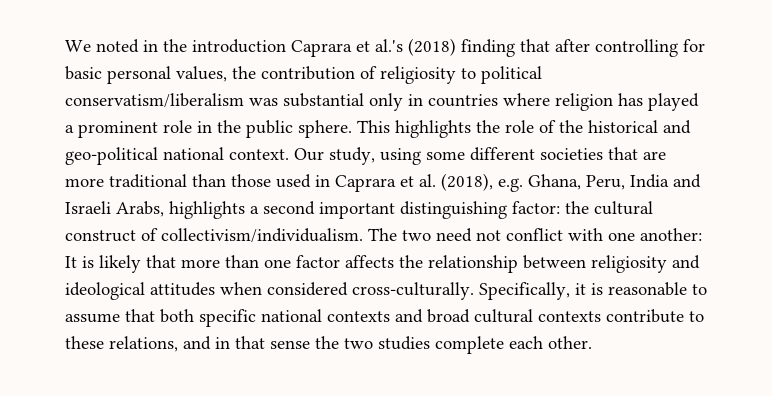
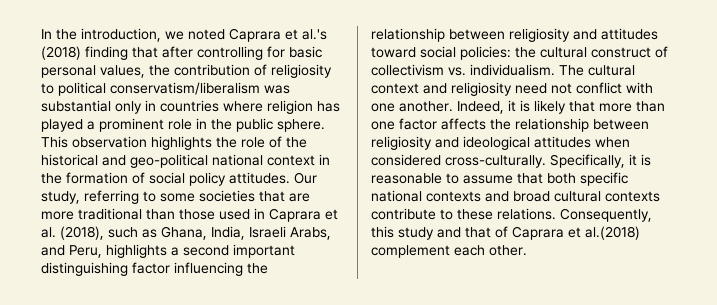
[65,39,286,53] We noted in the introduction -> [41,28,225,42] In the introduction, we noted
(390, 126) none -> [72,136,147,148] observation
[229,147,535,165] context. Our study, using some different -> [267,154,330,166] [41,172,317,186] [41,190,195,204] context in the formation of social policy attitudes. Our study, referring to some
[498,174,701,192] [65,201,164,217] e.g. Ghana, Peru, India and Israeli Arabs, -> [108,226,331,240] [41,245,102,258] such as Ghana, India, Israeli Arabs, and Peru,
[512,201,653,215] [65,228,431,243] factor: the cultural construct of collectivism/individualism. The two -> [132,262,268,276] [371,28,658,42] [371,46,668,60] [371,64,635,76] [371,82,512,96] factor influencing the relationship between religiosity and attitudes toward social policies: the cultural construct of collectivism vs. individualism. The cultural context and religiosity
[640,228,702,241] [65,256,77,268] another: It -> [399,100,516,114] another. Indeed, it
[109,336,504,354] relations, and in that sense the two studies complete -> [497,208,652,222] [371,226,640,240] [371,245,450,258] relations. Consequently, this study and that of Caprara et al.(2018) complement

